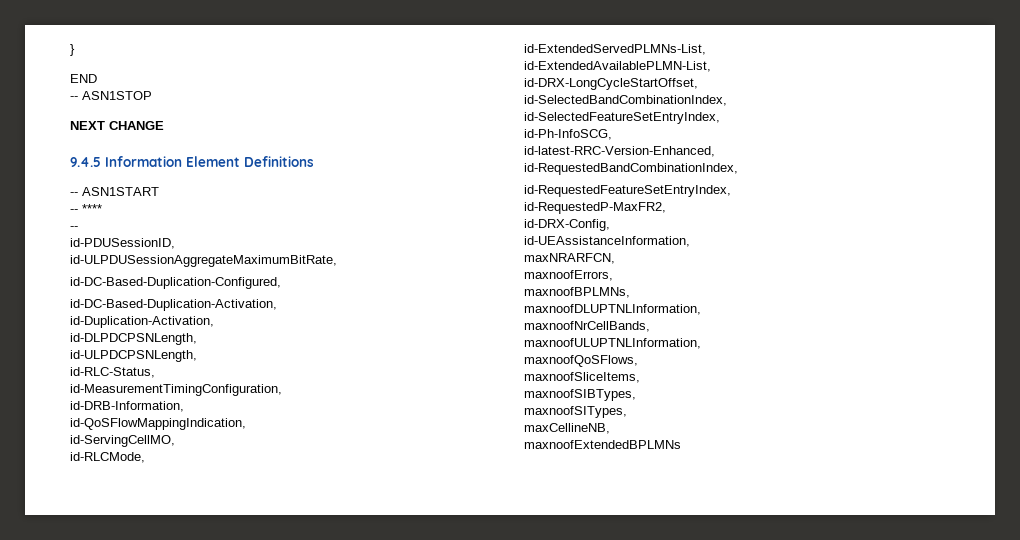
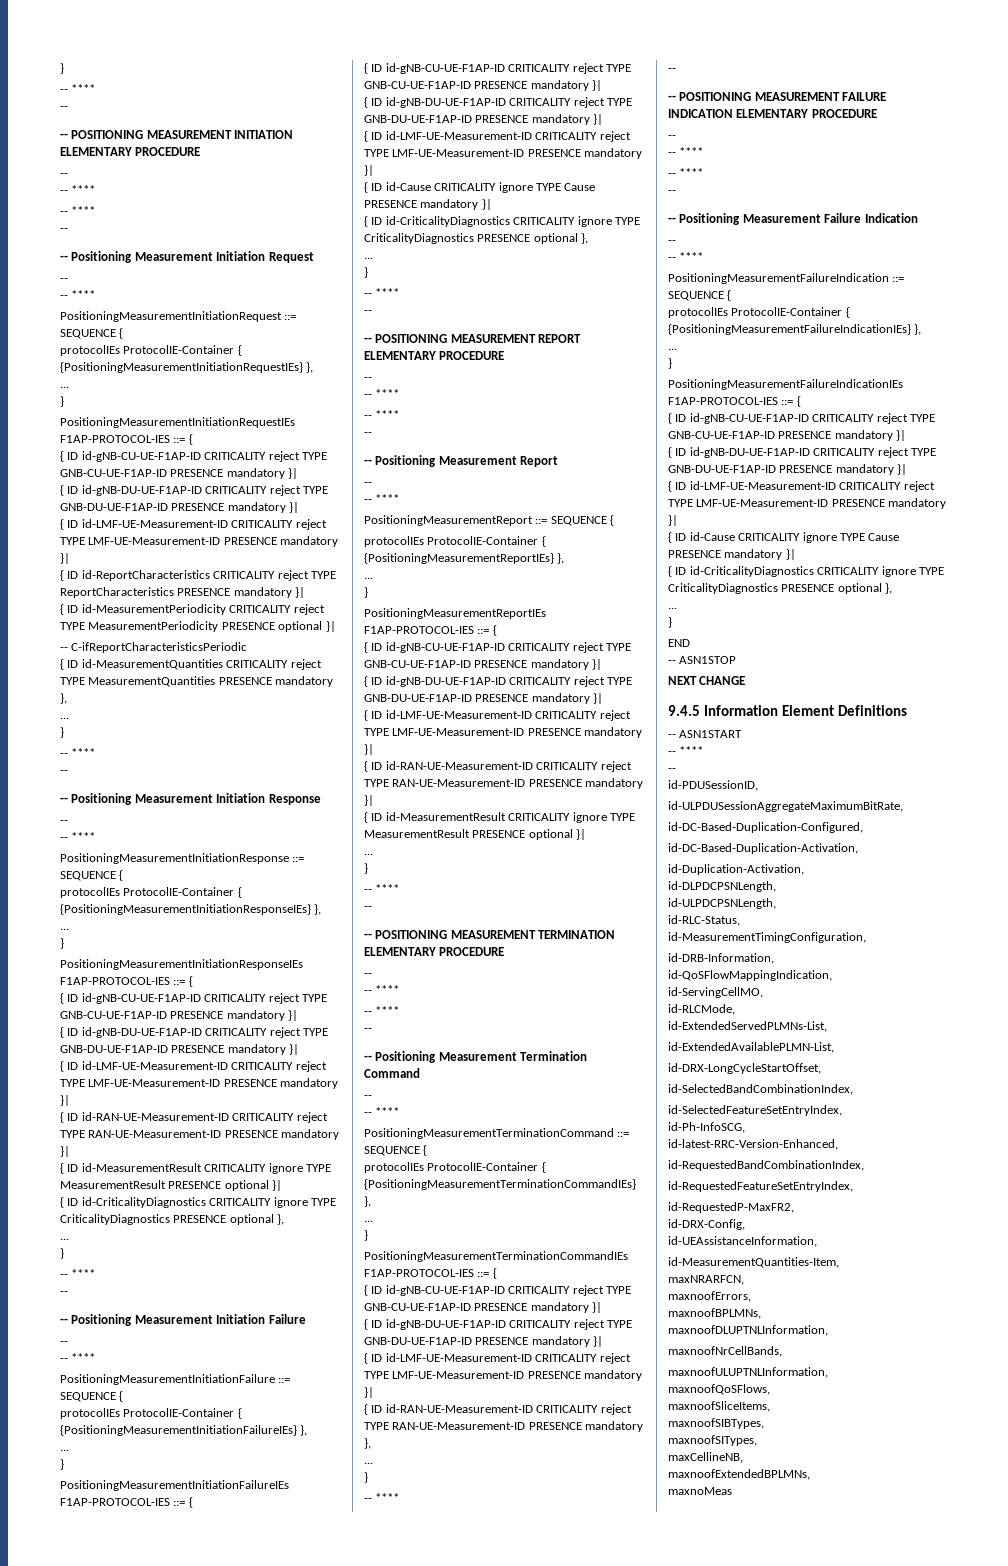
[70,44,75,56] } -> [60,63,64,74] [60,84,96,93] [60,106,68,110] [60,130,294,139] [60,147,201,156] [60,173,68,177] [60,185,96,194] [60,206,96,215] [60,228,68,232] [60,251,314,263] [60,278,68,282] [60,290,96,299] [60,311,297,322] [60,328,124,339] [60,345,242,356] [60,362,314,373] [60,386,69,388] [60,396,64,407] [60,417,295,428] [60,434,193,445] [60,451,327,462] [60,468,299,479] [60,485,328,496] [60,502,300,513] [60,519,327,530] [60,536,339,547] [60,553,70,564] [60,570,336,581] [60,587,306,598] [60,604,325,615] [60,621,336,632] [60,642,248,653] [60,659,322,670] [60,676,334,687] [60,693,67,704] [60,717,69,719] [60,727,64,738] [60,748,96,757] [60,770,68,774] [60,793,321,805] [60,820,68,824] [60,832,96,841] [60,853,305,864] [60,870,124,881] [60,887,242,898] [60,904,322,915] [60,928,69,930] [60,938,64,949] [60,959,303,970] [60,976,193,987] [60,993,327,1004] [60,1010,299,1021] [60,1027,328,1038] [60,1044,300,1055] [60,1061,327,1072] [60,1078,339,1089] [60,1095,70,1106] [60,1112,328,1123] [60,1129,340,1140] [60,1146,70,1157] [60,1163,331,1174] [60,1180,283,1191] [60,1197,336,1208] [60,1214,285,1225] [60,1238,69,1240] [60,1248,64,1259] [60,1269,96,1278] [60,1291,68,1295] [60,1314,306,1326] [60,1341,68,1345] [60,1353,96,1362] [60,1374,291,1385] [60,1391,124,1402] [60,1408,242,1419] [60,1425,308,1436] [60,1449,69,1451] [60,1459,64,1470] [60,1480,289,1491] [60,1497,193,1508] [364,63,631,74] [364,80,603,91] [364,97,632,108] [364,114,604,125] [364,131,631,142] [364,148,643,159] [364,165,374,176] [364,182,596,193] [364,199,492,210] [364,216,640,227] [364,233,589,244] [364,257,373,259] [364,267,368,278] [364,288,400,297] [364,310,372,314] [364,334,582,343] [364,351,505,360] [364,377,372,381] [364,389,400,398] [364,410,400,419] [364,432,372,436] [364,455,559,467] [364,482,372,486] [364,494,400,503] [364,515,615,526] [364,536,546,547] [364,553,565,564] [364,577,373,579] [364,587,368,598] [364,608,546,619] [364,625,497,636] [364,642,631,653] [364,659,603,670] [364,676,632,687] [364,693,604,704] [364,710,631,721] [364,727,643,738] [364,744,374,755] [364,761,632,772] [364,778,644,789] [364,795,374,806] [364,812,635,823] [364,829,587,840] [364,853,373,855] [364,863,368,874] [364,884,400,893] [364,906,372,910] [364,930,616,939] [364,947,505,956] [364,973,372,977] [364,985,400,994] [364,1006,400,1015] [364,1028,372,1032] [364,1051,588,1063] [364,1068,420,1078] [364,1095,372,1099] [364,1107,400,1116] [364,1128,630,1139] [364,1145,428,1156] [364,1162,546,1173] [364,1179,636,1190] [364,1196,371,1207] [364,1220,373,1222] [364,1230,368,1241] [364,1251,628,1262] [364,1268,497,1279] [364,1285,631,1296] [364,1302,603,1313] [364,1319,632,1330] [364,1336,604,1347] [364,1353,631,1364] [364,1370,643,1381] [364,1387,374,1398] [364,1404,632,1415] [364,1421,644,1432] [364,1438,371,1449] [364,1462,373,1464] [364,1472,368,1483] [364,1493,400,1502] [668,68,676,72] [668,92,887,101] [668,109,877,118] [668,135,676,139] [668,147,704,156] [668,168,704,177] [668,190,676,194] [668,213,918,225] [668,240,676,244] [668,252,704,261] [668,273,905,284] [668,290,732,301] [668,307,850,318] [668,324,922,335] [668,348,677,350] [668,358,672,369] [668,379,903,390] [668,396,801,407] [668,413,935,424] [668,430,907,441] [668,447,936,458] [668,464,908,475] [668,481,935,492] [668,498,947,509] [668,515,678,526] [668,532,900,543] [668,549,796,560] [668,566,944,577] [668,583,893,594] [668,607,677,609] [668,617,672,628] } // -- **** // -- // -- POSITIONING MEASUREMENT INITIATION ELEMENTARY PROCEDURE // -- // -- **** // -- **** // -- // -- Positioning Measurement Initiation Request // -- // -- **** // PositioningMeasurementInitiationRequest ::= SEQUENCE { // protocolIEs ProtocolIE-Container { {PositioningMeasurementInitiationRequestIEs} }, // ... // } // PositioningMeasurementInitiationRequestIEs F1AP-PROTOCOL-IES ::= { // { ID id-gNB-CU-UE-F1AP-ID CRITICALITY reject TYPE GNB-CU-UE-F1AP-ID PRESENCE mandatory }| // { ID id-gNB-DU-UE-F1AP-ID CRITICALITY reject TYPE GNB-DU-UE-F1AP-ID PRESENCE mandatory }| // { ID id-LMF-UE-Measurement-ID CRITICALITY reject TYPE LMF-UE-Measurement-ID PRESENCE mandatory }| // { ID id-ReportCharacteristics CRITICALITY reject TYPE ReportCharacteristics PRESENCE mandatory }| // { ID id-MeasurementPeriodicity CRITICALITY reject TYPE MeasurementPeriodicity PRESENCE optional }| // -- C-ifReportCharacteristicsPeriodic // { ID id-MeasurementQuantities CRITICALITY reject TYPE MeasurementQuantities PRESENCE mandatory }, // ... // } // -- **** // -- // -- Positioning Measurement Initiation Response // -- // -- **** // PositioningMeasurementInitiationResponse ::= SEQUENCE { // protocolIEs ProtocolIE-Container { {PositioningMeasurementInitiationResponseIEs} }, // ... // } // PositioningMeasurementInitiationResponseIEs F1AP-PROTOCOL-IES ::= { // { ID id-gNB-CU-UE-F1AP-ID CRITICALITY reject TYPE GNB-CU-UE-F1AP-ID PRESENCE mandatory }| // { ID id-gNB-DU-UE-F1AP-ID CRITICALITY reject TYPE GNB-DU-UE-F1AP-ID PRESENCE mandatory }| // { ID id-LMF-UE-Measurement-ID CRITICALITY reject TYPE LMF-UE-Measurement-ID PRESENCE mandatory }| // { ID id-RAN-UE-Measurement-ID CRITICALITY reject TYPE RAN-UE-Measurement-ID PRESENCE mandatory }| // { ID id-MeasurementResult CRITICALITY ignore TYPE MeasurementResult PRESENCE optional }| // { ID id-CriticalityDiagnostics CRITICALITY ignore TYPE CriticalityDiagnostics PRESENCE optional }, // ... // } // -- **** // -- // -- Positioning Measurement Initiation Failure // -- // -- **** // PositioningMeasurementInitiationFailure ::= SEQUENCE { // protocolIEs ProtocolIE-Container { {PositioningMeasurementInitiationFailureIEs} }, // ... // } // PositioningMeasurementInitiationFailureIEs F1AP-PROTOCOL-IES ::= { // { ID id-gNB-CU-UE-F1AP-ID CRITICALITY reject TYPE GNB-CU-UE-F1AP-ID PRESENCE mandatory }| // { ID id-gNB-DU-UE-F1AP-ID CRITICALITY reject TYPE GNB-DU-UE-F1AP-ID PRESENCE mandatory }| // { ID id-LMF-UE-Measurement-ID CRITICALITY reject TYPE LMF-UE-Measurement-ID PRESENCE mandatory }| // { ID id-Cause CRITICALITY ignore TYPE Cause PRESENCE mandatory }| // { ID id-CriticalityDiagnostics CRITICALITY ignore TYPE CriticalityDiagnostics PRESENCE optional }, // ... // } // -- **** // -- // -- POSITIONING MEASUREMENT REPORT ELEMENTARY PROCEDURE // -- // -- **** // -- **** // -- // -- Positioning Measurement Report // -- // -- **** // PositioningMeasurementReport ::= SEQUENCE { // protocolIEs ProtocolIE-Container { {PositioningMeasurementReportIEs} }, // ... // } // PositioningMeasurementReportIEs F1AP-PROTOCOL-IES ::= { // { ID id-gNB-CU-UE-F1AP-ID CRITICALITY reject TYPE GNB-CU-UE-F1AP-ID PRESENCE mandatory }| // { ID id-gNB-DU-UE-F1AP-ID CRITICALITY reject TYPE GNB-DU-UE-F1AP-ID PRESENCE mandatory }| // { ID id-LMF-UE-Measurement-ID CRITICALITY reject TYPE LMF-UE-Measurement-ID PRESENCE mandatory }| // { ID id-RAN-UE-Measurement-ID CRITICALITY reject TYPE RAN-UE-Measurement-ID PRESENCE mandatory }| // { ID id-MeasurementResult CRITICALITY ignore TYPE MeasurementResult PRESENCE optional }| // ... // } // -- **** // -- // -- POSITIONING MEASUREMENT TERMINATION ELEMENTARY PROCEDURE // -- // -- **** // -- **** // -- // -- Positioning Measurement Termination Command // -- // -- **** // PositioningMeasurementTerminationCommand ::= SEQUENCE { // protocolIEs ProtocolIE-Container { {PositioningMeasurementTerminationCommandIEs} }, // ... // } // PositioningMeasurementTerminationCommandIEs F1AP-PROTOCOL-IES ::= { // { ID id-gNB-CU-UE-F1AP-ID CRITICALITY reject TYPE GNB-CU-UE-F1AP-ID PRESENCE mandatory }| // { ID id-gNB-DU-UE-F1AP-ID CRITICALITY reject TYPE GNB-DU-UE-F1AP-ID PRESENCE mandatory }| // { ID id-LMF-UE-Measurement-ID CRITICALITY reject TYPE LMF-UE-Measurement-ID PRESENCE mandatory }| // { ID id-RAN-UE-Measurement-ID CRITICALITY reject TYPE RAN-UE-Measurement-ID PRESENCE mandatory }, // ... // } // -- **** // -- // -- POSITIONING MEASUREMENT FAILURE INDICATION ELEMENTARY PROCEDURE // -- // -- **** // -- **** // -- // -- Positioning Measurement Failure Indication // -- // -- **** // PositioningMeasurementFailureIndication ::= SEQUENCE { // protocolIEs ProtocolIE-Container { {PositioningMeasurementFailureIndicationIEs} }, // ... // } // PositioningMeasurementFailureIndicationIEs F1AP-PROTOCOL-IES ::= { // { ID id-gNB-CU-UE-F1AP-ID CRITICALITY reject TYPE GNB-CU-UE-F1AP-ID PRESENCE mandatory }| // { ID id-gNB-DU-UE-F1AP-ID CRITICALITY reject TYPE GNB-DU-UE-F1AP-ID PRESENCE mandatory }| // { ID id-LMF-UE-Measurement-ID CRITICALITY reject TYPE LMF-UE-Measurement-ID PRESENCE mandatory }| // { ID id-Cause CRITICALITY ignore TYPE Cause PRESENCE mandatory }| // { ID id-CriticalityDiagnostics CRITICALITY ignore TYPE CriticalityDiagnostics PRESENCE optional }, // ... // }
(690, 241) none -> [668,1257,839,1268] // id-MeasurementQuantities-Item,
[524,440,681,449] maxnoofExtendedBPLMNs -> [668,1469,810,1480] [668,1487,732,1495] maxnoofExtendedBPLMNs, // maxnoMeas

